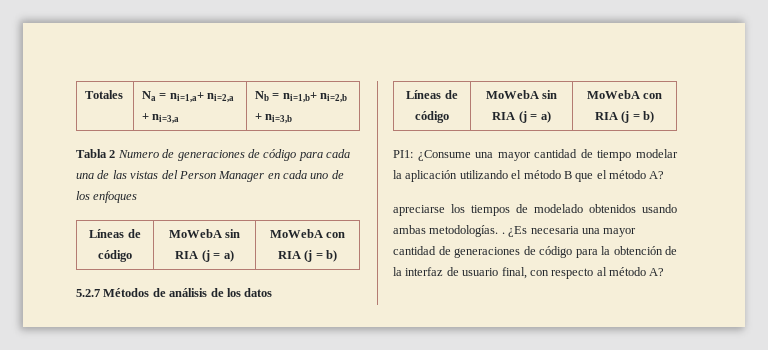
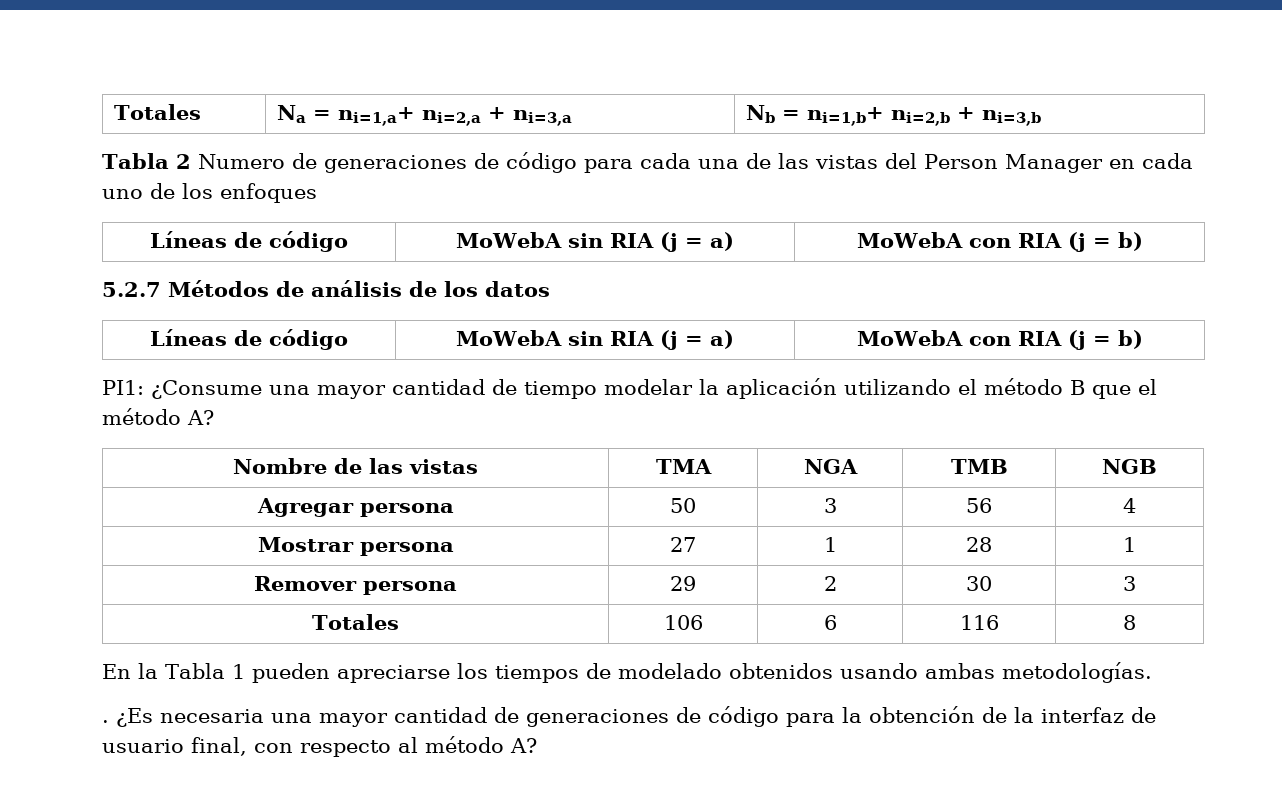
(665, 175) // -> [233,458,478,474] [655,459,712,474] [803,459,858,474] [950,459,1008,474] [1102,459,1157,474] [256,498,454,517] [670,498,696,513] [823,498,837,513] [966,498,992,513] [1123,498,1136,513] [257,537,454,556] [670,537,696,552] [823,537,837,552] [966,537,992,552] [1123,537,1136,552] [254,576,457,595] [670,576,696,591] [823,576,837,591] [966,576,992,591] [1123,576,1136,591] [312,614,400,630] [663,615,703,630] [823,615,837,630] [959,615,999,630] [1123,615,1136,630] [102,663,330,683] // Nombre de las vistas | TMA | NGA | TMB | NGB // Agregar persona | 50 | 3 | 56 | 4 // Mostrar persona | 27 | 1 | 28 | 1 // Remover persona | 29 | 2 | 30 | 3 // Totales | 106 | 6 | 116 | 8 // En la Tabla 1 pueden
(499, 231) none -> (1152, 672) //

